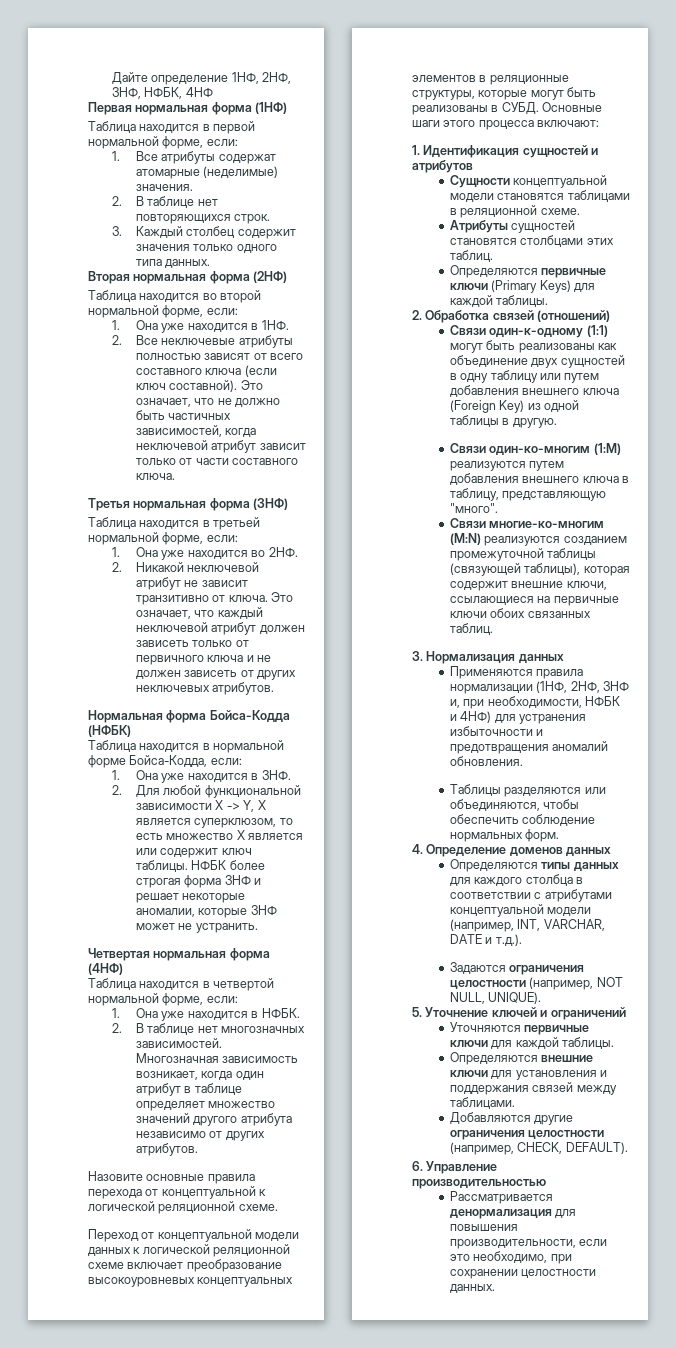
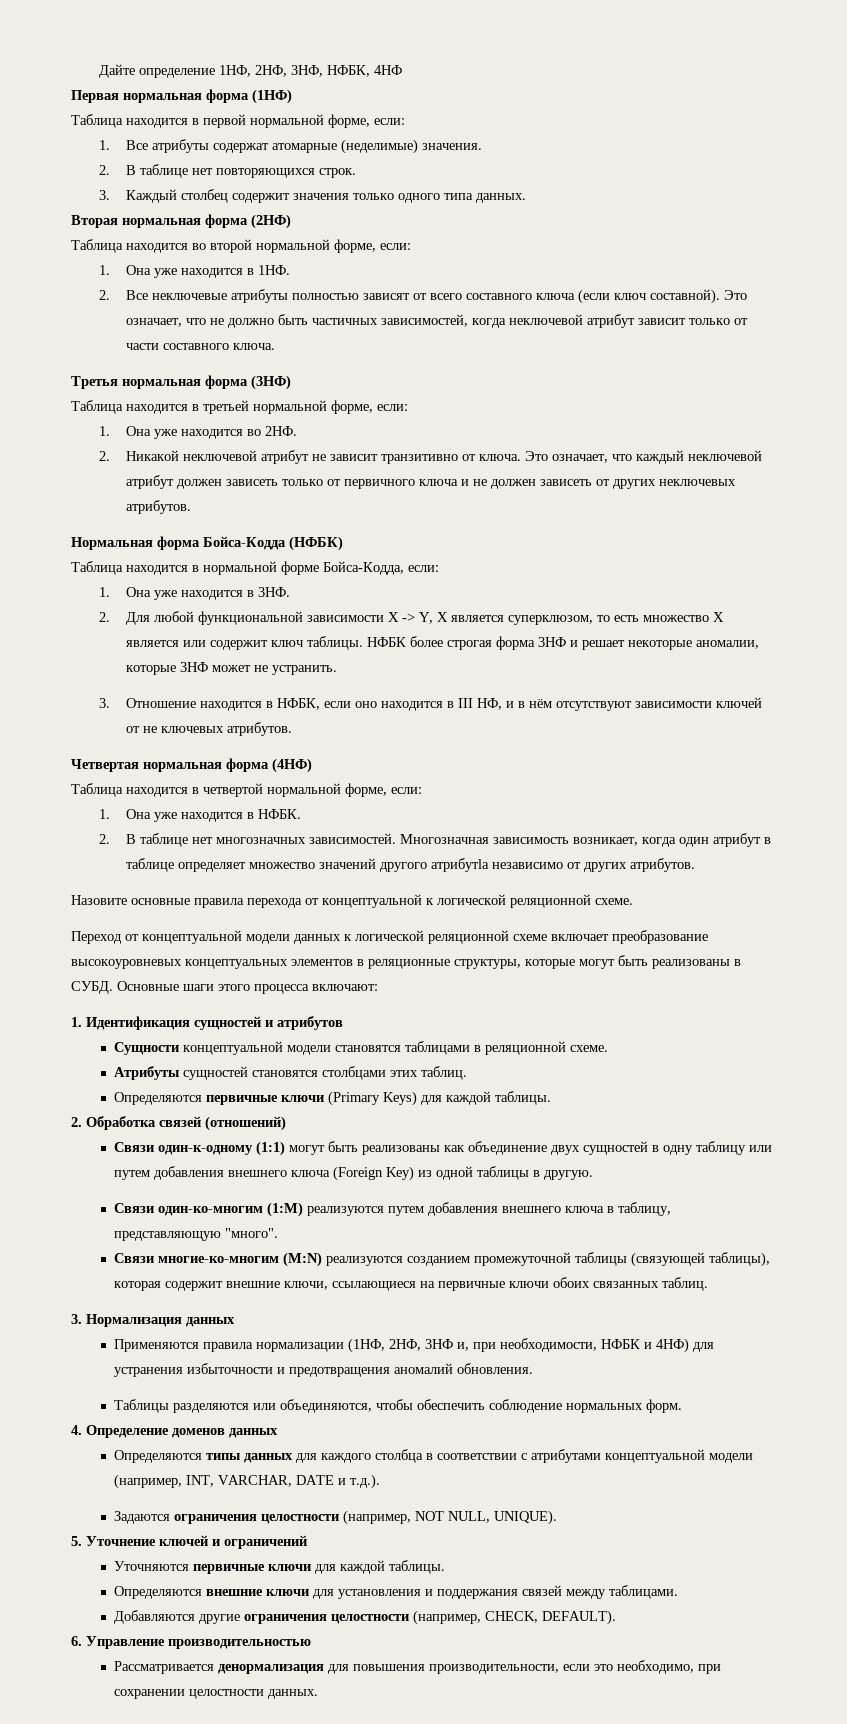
(258, 928) none -> [98,697,763,711] [126,722,293,736] // 3. Отношение находится в НФБК, если оно находится в III НФ, и в нём отсутствуют зависимости ключей от не ключевых атрибутов.
[240,1113,292,1126] атрибута -> [431,858,490,872] атрибутlа

